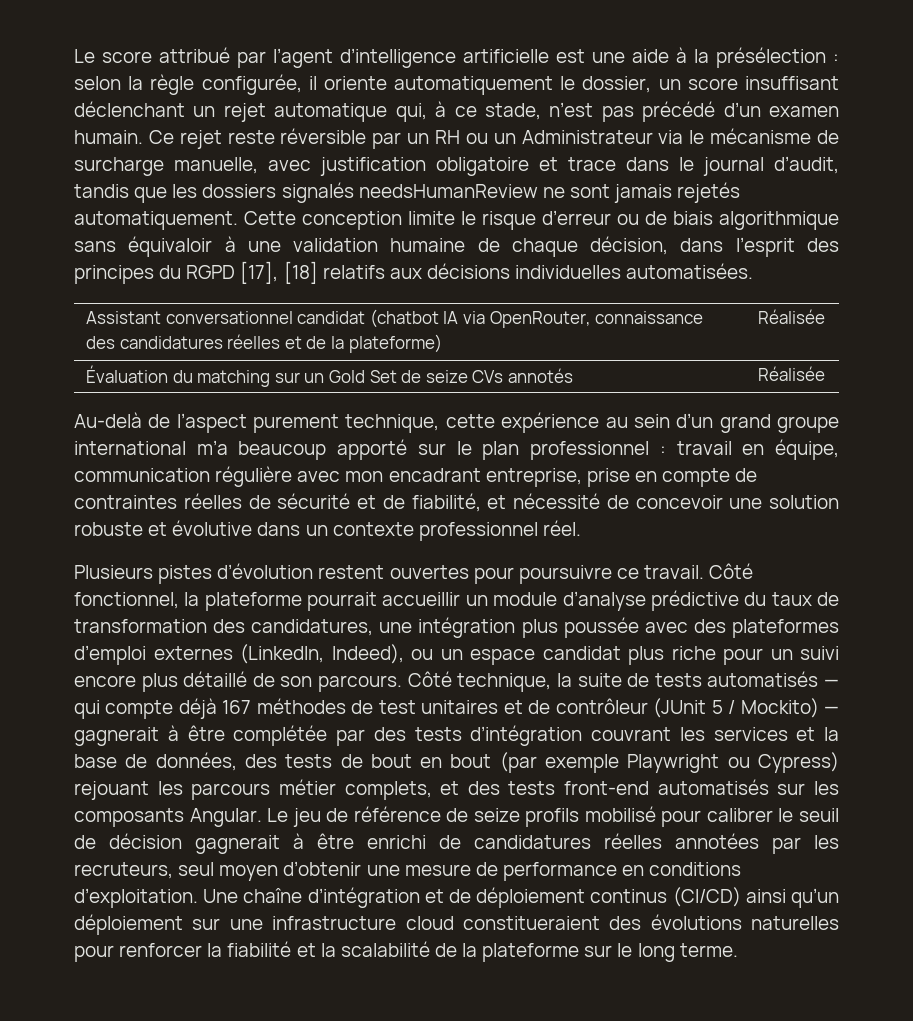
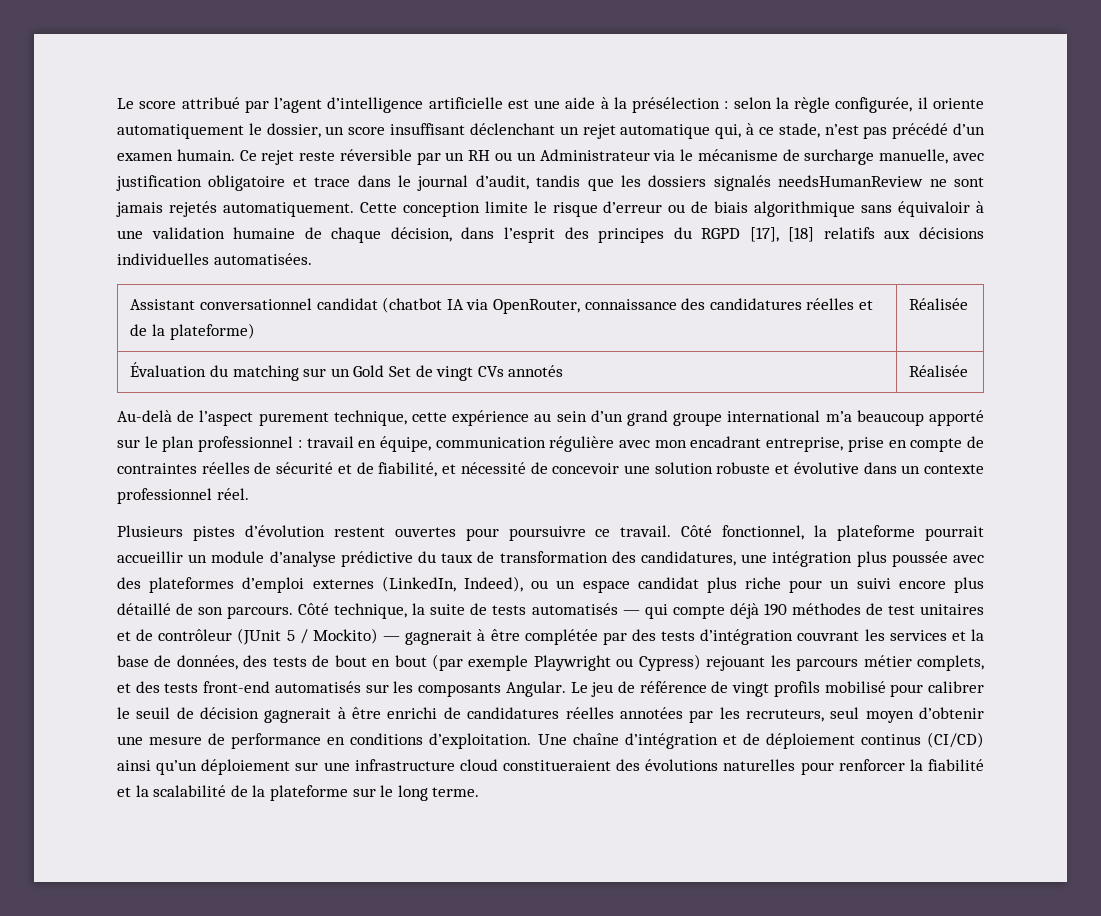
[425,370,468,383] seize -> [436,366,474,381] vingt
[222,700,252,714] 167 -> [763,603,787,616] 190
[473,808,520,822] seize -> [732,682,770,697] vingt

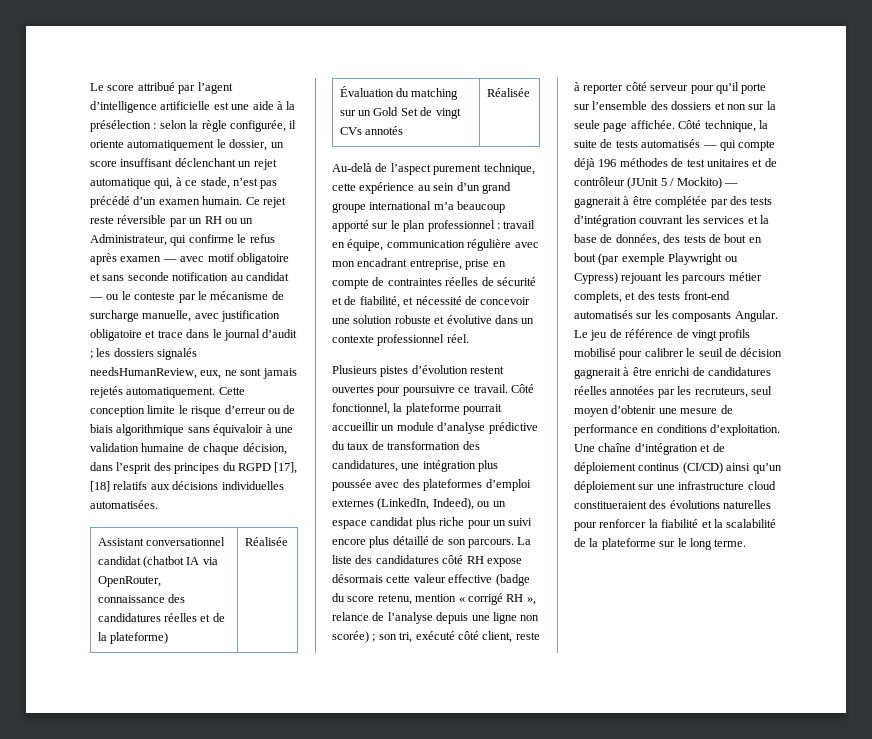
[539,149,676,161] Administrateur via -> [90,234,275,246] [90,253,289,265] [90,272,289,281] [89,291,196,303] Administrateur, qui confirme le refus après examen — avec motif obligatoire et sans seconde notification au candidat — ou le conteste par
[475,175,614,191] d’audit, tandis que -> [262,329,298,338] [90,351,93,359] d’audit ;
[778,175,924,187] needsHumanReview -> [90,367,222,379] needsHumanReview, eux,
(294, 612) none -> [517,537,532,545] [332,555,522,567] [332,574,530,586] [332,593,536,605] [332,612,540,624] [332,631,540,643] [574,82,767,94] [574,101,776,110] [574,120,675,132] La liste des candidatures côté RH expose désormais cette valeur effective (badge du score retenu, mention « corrigé RH », relance de l’analyse depuis une ligne non scorée) ; son tri, exécuté côté client, reste à reporter côté serveur pour qu’il porte sur l’ensemble des dossiers et non sur la seule page affichée.
[763,603,787,616] 190 -> [598,159,617,167] 196

